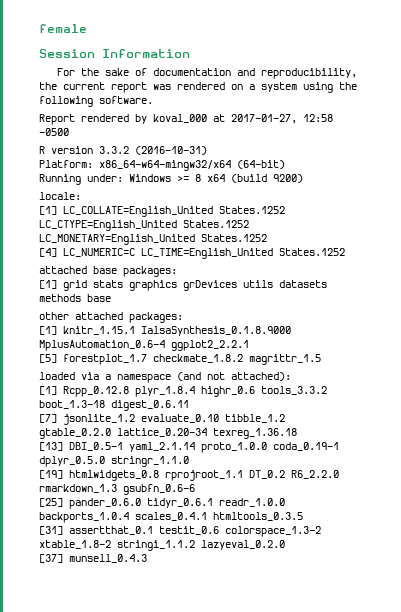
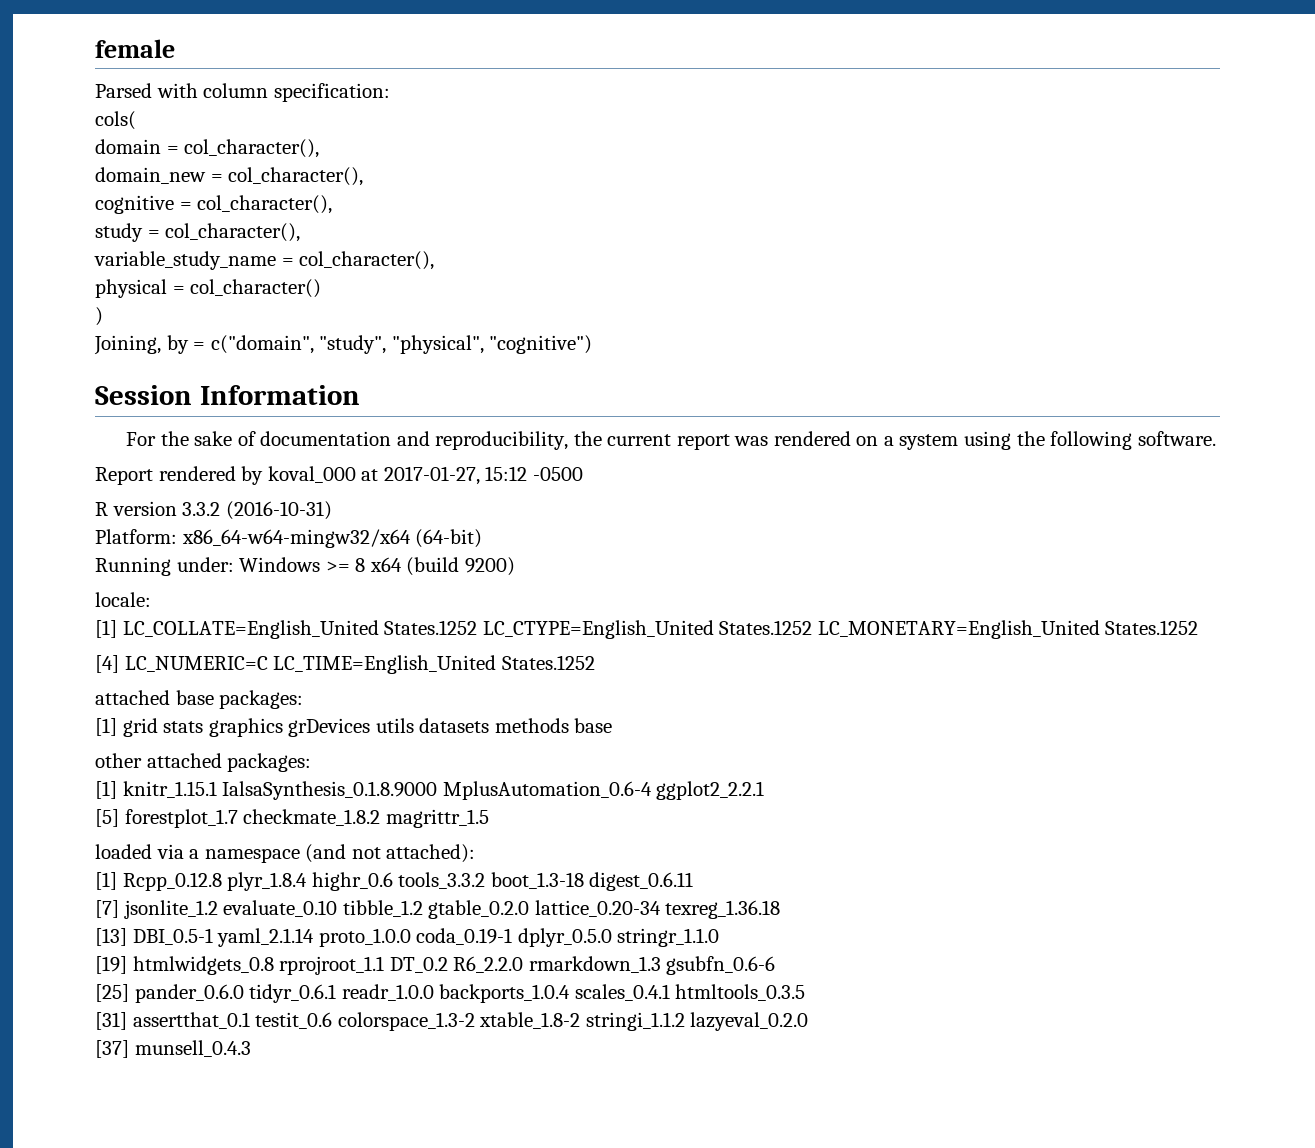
(87, 28) none -> [95,83,390,102] [95,111,136,130] [95,139,320,158] [95,167,364,186] [95,195,333,214] [95,223,301,242] [94,251,435,270] [95,279,322,298] [95,307,103,326] [94,335,593,355] // Parsed with column specification: // cols( // domain = col_character(), // domain_new = col_character(), // cognitive = col_character(), // study = col_character(), // variable_study_name = col_character(), // physical = col_character() // ) // Joining, by = c("domain", "study", "physical", "cognitive")
[303,114,333,122] 12:58 -> [485,466,528,481] 15:12

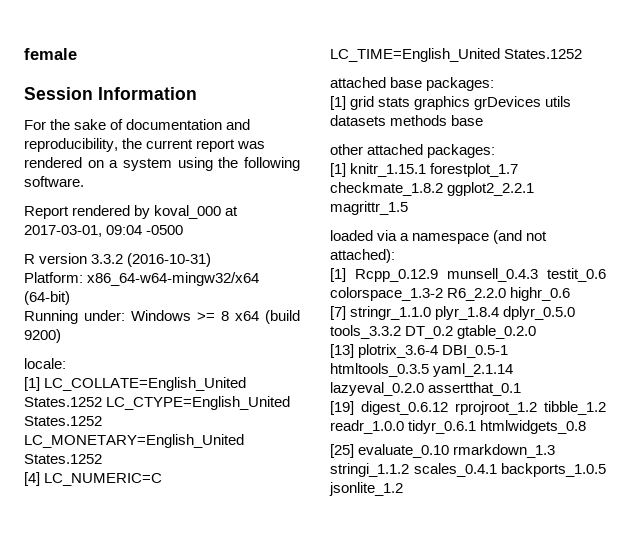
[95,83,390,102] [95,111,136,130] [95,139,320,158] [95,167,364,186] [95,195,333,214] [95,223,301,242] [94,251,435,270] [95,279,322,298] [95,307,103,326] [94,335,593,355] // Parsed with column specification: // cols( // domain = col_character(), // domain_new = col_character(), // cognitive = col_character(), // study = col_character(), // variable_study_name = col_character(), // physical = col_character() // ) // Joining, by = c("domain", "study", "physical", "cognitive") -> (77, 54) none
[383,466,528,485] 2017-01-27, 15:12 -> [24,225,143,237] 2017-03-01, 09:04
[222,781,765,800] [95,809,119,827] IalsaSynthesis_0.1.8.9000 MplusAutomation_0.6-4 ggplot2_2.2.1 // [5] -> (427, 170) none
(381, 817) none -> [447,182,535,196] ggplot2_2.2.1
[122,872,694,891] [95,900,423,919] Rcpp_0.12.8 plyr_1.8.4 highr_0.6 tools_3.3.2 boot_1.3-18 digest_0.6.11 // [7] jsonlite_1.2 evaluate_0.10 tibble_1.2 -> [355,268,606,282] [330,287,571,301] [330,306,576,320] [330,325,454,339] Rcpp_0.12.9 munsell_0.4.3 testit_0.6 colorspace_1.3-2 R6_2.2.0 highr_0.6 // [7] stringr_1.1.0 plyr_1.8.4 dplyr_0.5.0 tools_3.3.2 DT_0.2
[534,900,781,919] lattice_0.20-34 texreg_1.36.18 -> (537, 332) none
[132,928,720,947] [95,956,776,975] [95,984,806,1003] [95,1012,809,1031] [95,1040,251,1058] DBI_0.5-1 yaml_2.1.14 proto_1.0.0 coda_0.19-1 dplyr_0.5.0 stringr_1.1.0 // [19] htmlwidgets_0.8 rprojroot_1.1 DT_0.2 R6_2.2.0 rmarkdown_1.3 gsubfn_0.6-6 // [25] pander_0.6.0 tidyr_0.6.1 readr_1.0.0 backports_1.0.4 scales_0.4.1 htmltools_0.3.5 // [31] assertthat_0.1 testit_0.6 colorspace_1.3-2 xtable_1.8-2 stringi_1.1.2 lazyeval_0.2.0 // [37] munsell_0.4.3 -> [358,344,509,358] [330,363,514,377] [330,382,522,396] [330,401,606,415] [330,420,587,434] [330,444,556,458] [330,463,606,477] [329,482,403,496] plotrix_3.6-4 DBI_0.5-1 htmltools_0.3.5 yaml_2.1.14 lazyeval_0.2.0 assertthat_0.1 // [19] digest_0.6.12 rprojroot_1.2 tibble_1.2 readr_1.0.0 tidyr_0.6.1 htmlwidgets_0.8 // [25] evaluate_0.10 rmarkdown_1.3 stringi_1.1.2 scales_0.4.1 backports_1.0.5 jsonlite_1.2

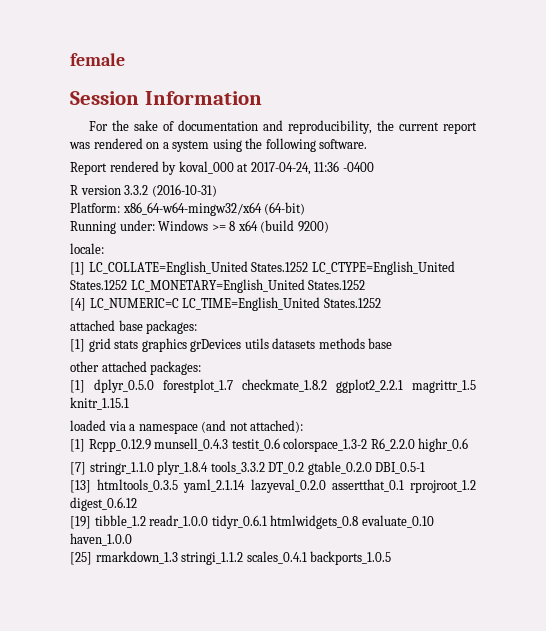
[24,225,184,237] 2017-03-01, 09:04 -0500 -> [250,161,374,175] 2017-04-24, 11:36 -0400
[350,163,427,177] knitr_1.15.1 -> [94,379,154,393] dplyr_0.5.0
(408, 208) none -> [70,397,129,410] knitr_1.15.1
[503,306,576,320] dplyr_0.5.0 -> (209, 468) none
(537, 332) none -> [375,462,426,474] DBI_0.5-1
[358,344,509,358] plotrix_3.6-4 DBI_0.5-1 -> (91, 486) none
(522, 389) none -> [409,480,476,493] [70,497,137,511] rprojroot_1.2 digest_0.6.12
[361,401,537,415] digest_0.6.12 rprojroot_1.2 -> (91, 522) none
(587, 427) none -> [361,515,434,528] [70,533,132,546] evaluate_0.10 haven_1.0.0
[358,444,450,458] evaluate_0.10 -> (92, 558) none
[329,482,403,496] jsonlite_1.2 -> (392, 558) none

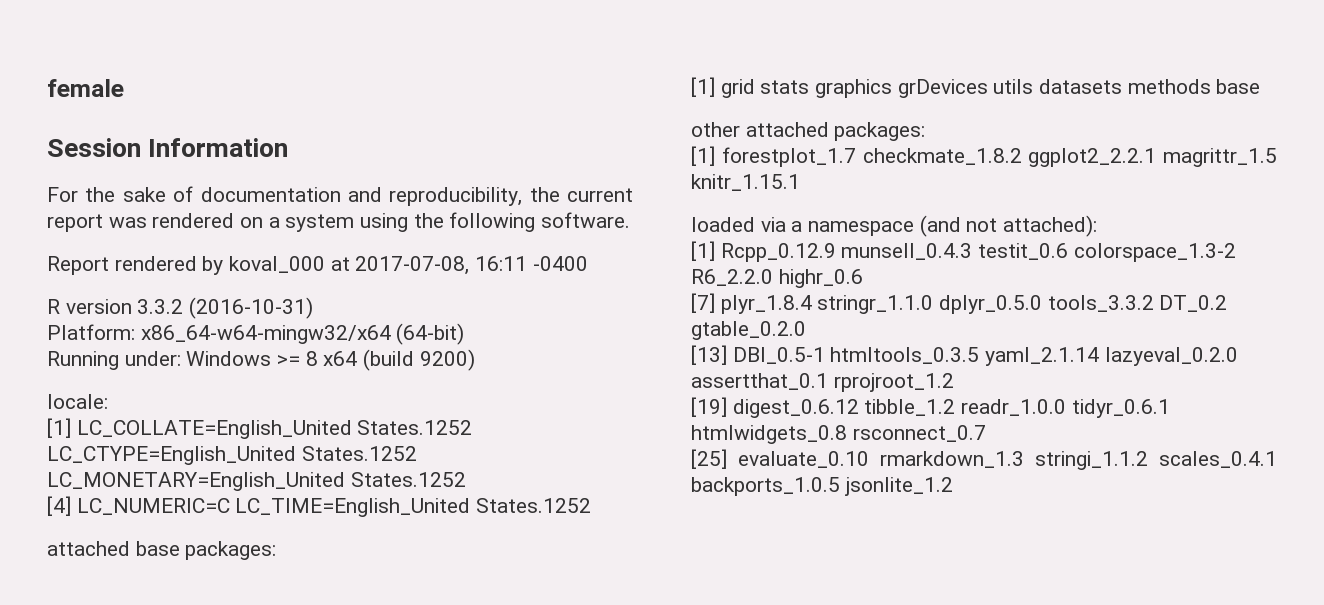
[250,161,340,175] 2017-04-24, 11:36 -> [355,256,528,275] 2017-07-08, 16:11
[94,379,154,393] dplyr_0.5.0 -> (715, 156) none
[89,461,209,475] stringr_1.1.0 plyr_1.8.4 -> [720,295,1043,314] plyr_1.8.4 stringr_1.1.0 dplyr_0.5.0
[375,462,426,474] DBI_0.5-1 -> (806, 330) none
(91, 486) none -> [732,347,825,364] DBI_0.5-1
[70,497,137,511] digest_0.6.12 -> (954, 382) none
(91, 522) none -> [732,399,859,418] digest_0.6.12
[361,515,434,528] [70,533,132,546] evaluate_0.10 haven_1.0.0 -> [852,425,986,442] rsconnect_0.7
(92, 558) none -> [738,451,869,468] evaluate_0.10
(392, 558) none -> [844,477,953,496] jsonlite_1.2

